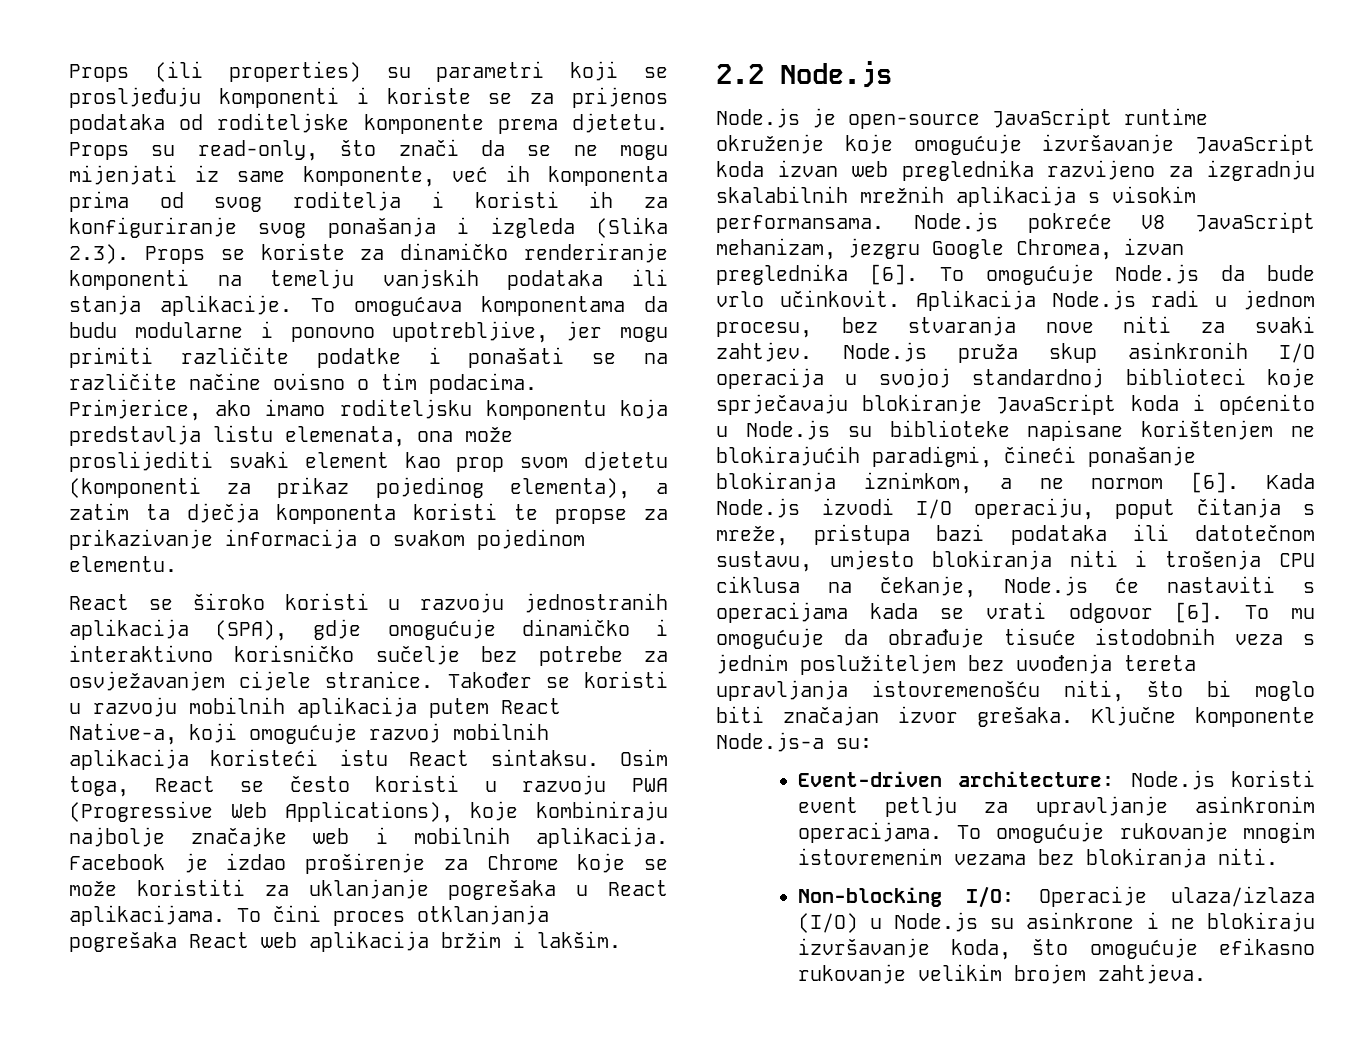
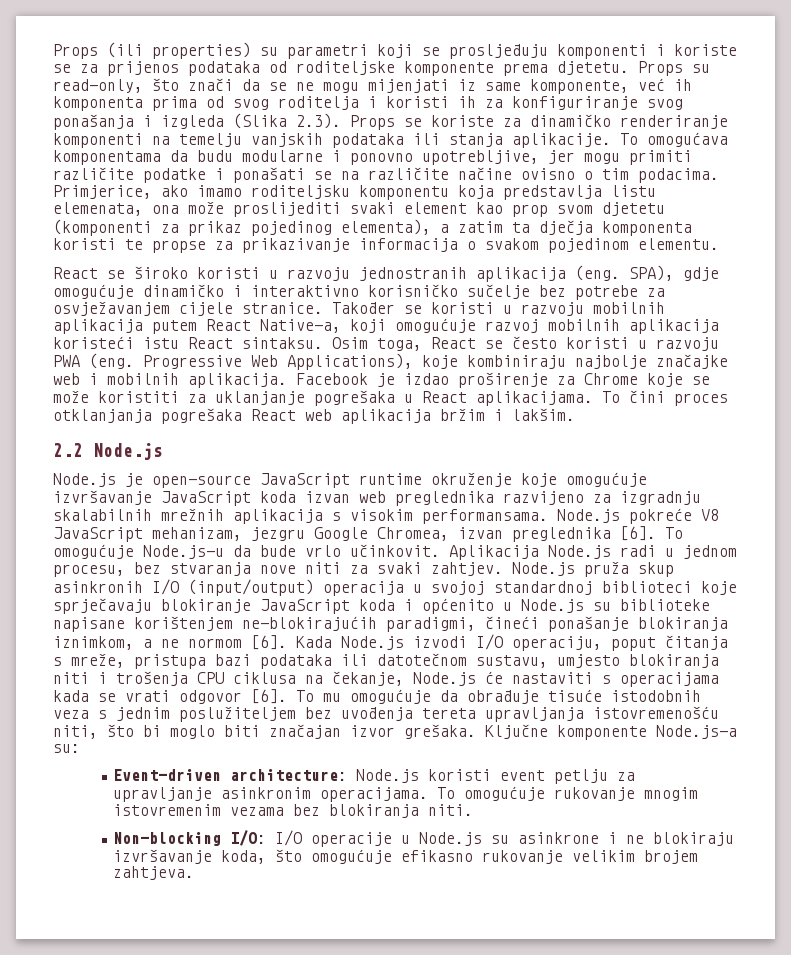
[215,620,288,641] (SPA), -> [575,265,674,281] (eng. SPA),
[69,801,213,822] (Progressive -> [89,353,242,369] (eng. Progressive
[1115,264,1200,284] Node.js -> [143,545,224,559] Node.js-u
(1315, 353) none -> [188,579,314,596] (input/output)
[1291,426,1315,437] [716,446,860,466] ne blokirajućih -> [242,616,377,631] ne-blokirajućih
[1038,886,1315,907] [797,913,858,933] Operacije ulaza/izlaza (I/O) -> [275,830,393,847] I/O operacije

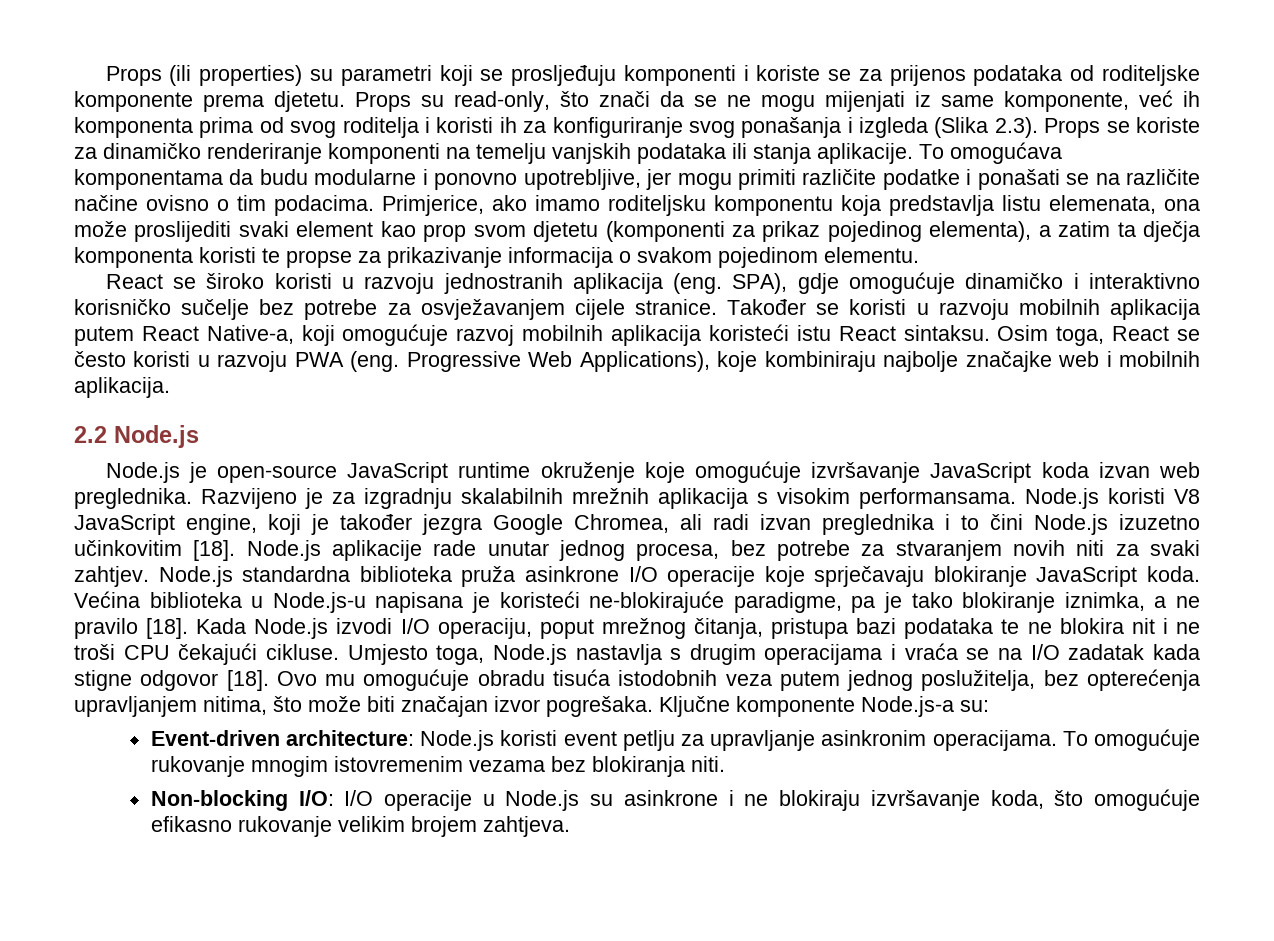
[296,372,710,388] [53,390,728,406] [53,408,575,424] Facebook je izdao proširenje za Chrome koje se može koristiti za uklanjanje pogrešaka u React aplikacijama. To čini proces otklanjanja pogrešaka React web aplikacija bržim i lakšim. -> (170, 387) none
[395,491,584,506] preglednika razvijeno -> [74,488,323,509] preglednika. Razvijeno je
[629,508,692,524] pokreće -> [1108,488,1165,504] koristi
[152,526,683,542] [53,544,737,560] [53,562,296,577] mehanizam, jezgru Google Chromea, izvan preglednika [6]. To omogućuje Node.js-u da bude vrlo učinkovit. Aplikacija Node.js radi u jednom procesu, bez stvaranja nove -> [186,514,1200,535] [74,540,1066,561] engine, koji je također jezgra Google Chromea, ali radi izvan preglednika i to čini Node.js izuzetno učinkovitim [18]. Node.js aplikacije rade unutar jednog procesa, bez potrebe za stvaranjem novih
[584,562,674,577] [53,579,737,596] [53,598,710,614] [53,616,728,632] [53,635,287,650] pruža skup asinkronih I/O (input/output) operacija u svojoj standardnoj biblioteci koje sprječavaju blokiranje JavaScript koda i općenito u Node.js su biblioteke napisane korištenjem ne-blokirajućih paradigmi, čineći ponašanje blokiranja iznimkom, a ne normom [6]. -> [242,566,1200,587] [74,591,1200,613] [74,618,189,639] standardna biblioteka pruža asinkrone I/O operacije koje sprječavaju blokiranje JavaScript koda. Većina biblioteka u Node.js-u napisana je koristeći ne-blokirajuće paradigme, pa je tako blokiranje iznimka, a ne pravilo [18].
[665,635,728,650] [53,653,719,669] [53,671,719,687] [53,689,701,704] [53,706,719,722] [53,724,215,739] čitanja s mreže, pristupa bazi podataka ili datotečnom sustavu, umjesto blokiranja niti i trošenja CPU ciklusa na čekanje, Node.js će nastaviti s operacijama kada se vrati odgovor [6]. To mu omogućuje da obrađuje tisuće istodobnih veza s jednim poslužiteljem bez uvođenja tereta upravljanja istovremenošću niti, što bi moglo -> [601,618,1200,639] [74,643,1200,665] [74,669,1201,691] [74,696,361,717] mrežnog čitanja, pristupa bazi podataka te ne blokira nit i ne troši CPU čekajući cikluse. Umjesto toga, Node.js nastavlja s drugim operacijama i vraća se na I/O zadatak kada stigne odgovor [18]. Ovo mu omogućuje obradu tisuća istodobnih veza putem jednog poslužitelja, bez opterećenja upravljanjem nitima, što može
[404,724,476,739] grešaka. -> [546,696,653,717] pogrešaka.

